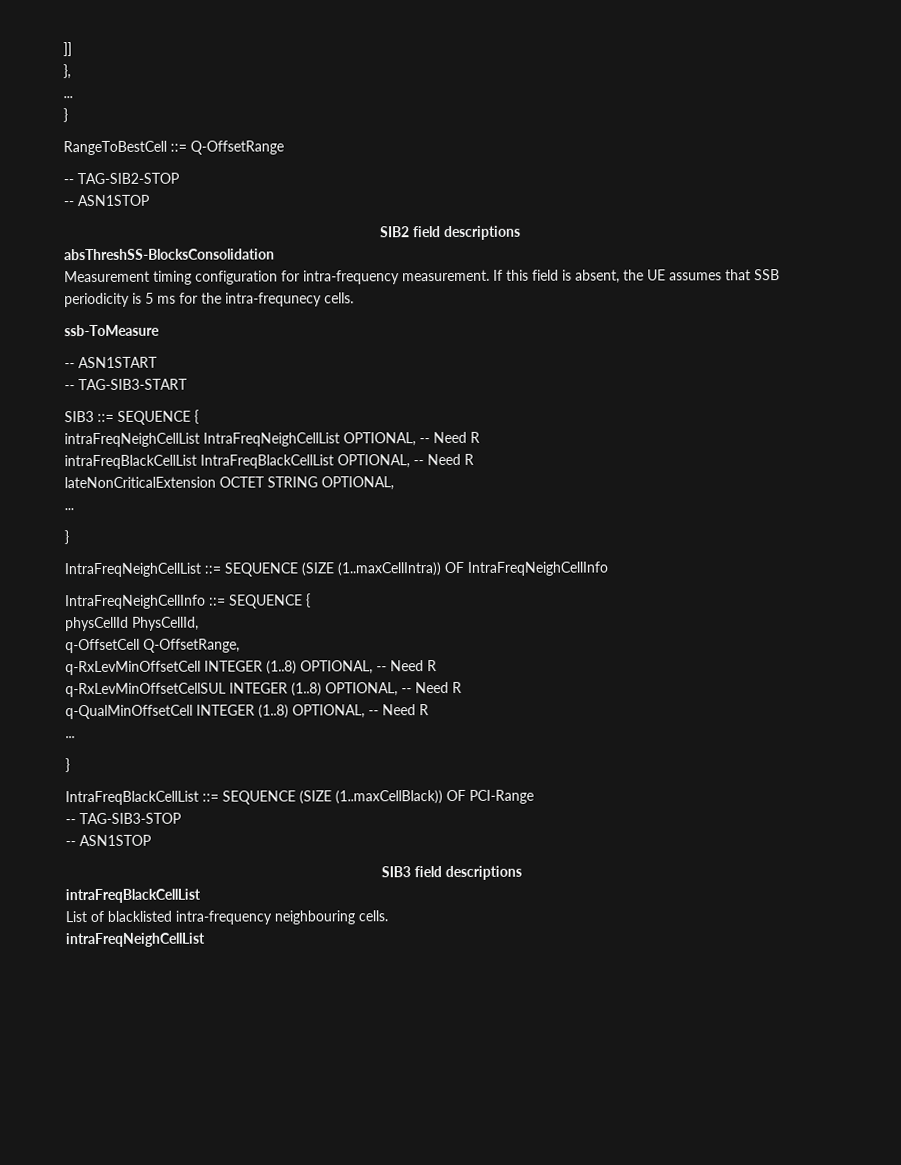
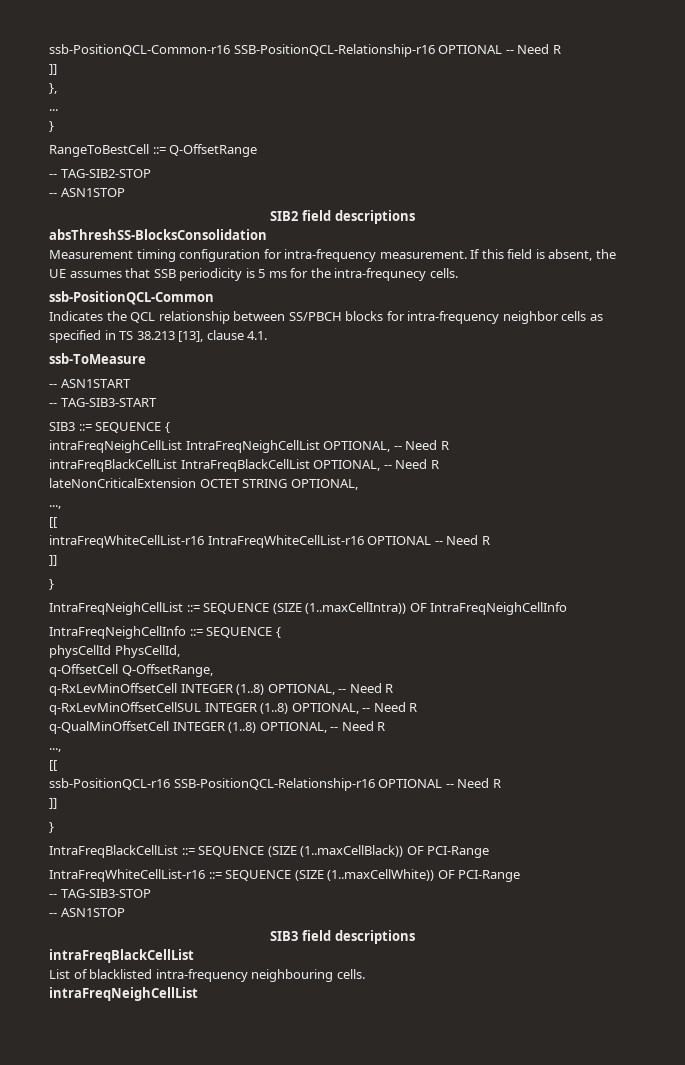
(63, 49) none -> [49,44,561,57] ssb-PositionQCL-Common-r16 SSB-PositionQCL-Relationship-r16 OPTIONAL -- Need R //
(354, 298) none -> [49,291,214,305] [49,311,603,324] [49,330,268,343] // ssb-PositionQCL-Common // Indicates the QCL relationship between SS/PBCH blocks for intra-frequency neighbor cells as specified in TS 38.213 [13], clause 4.1.
[64,508,74,511] ... -> [49,505,61,509] [49,517,57,528] [49,535,490,548] [49,555,57,566] ..., // [[ // intraFreqWhiteCellList-r16 IntraFreqWhiteCellList-r16 OPTIONAL -- Need R // ]]
[65,736,75,739] ... -> [49,748,61,752] [49,760,57,771] [49,778,501,791] [49,798,57,809] ..., // [[ // ssb-PositionQCL-r16 SSB-PositionQCL-Relationship-r16 OPTIONAL -- Need R // ]]
(534, 796) none -> [49,869,521,882] // IntraFreqWhiteCellList-r16 ::= SEQUENCE (SIZE (1..maxCellWhite)) OF PCI-Range

